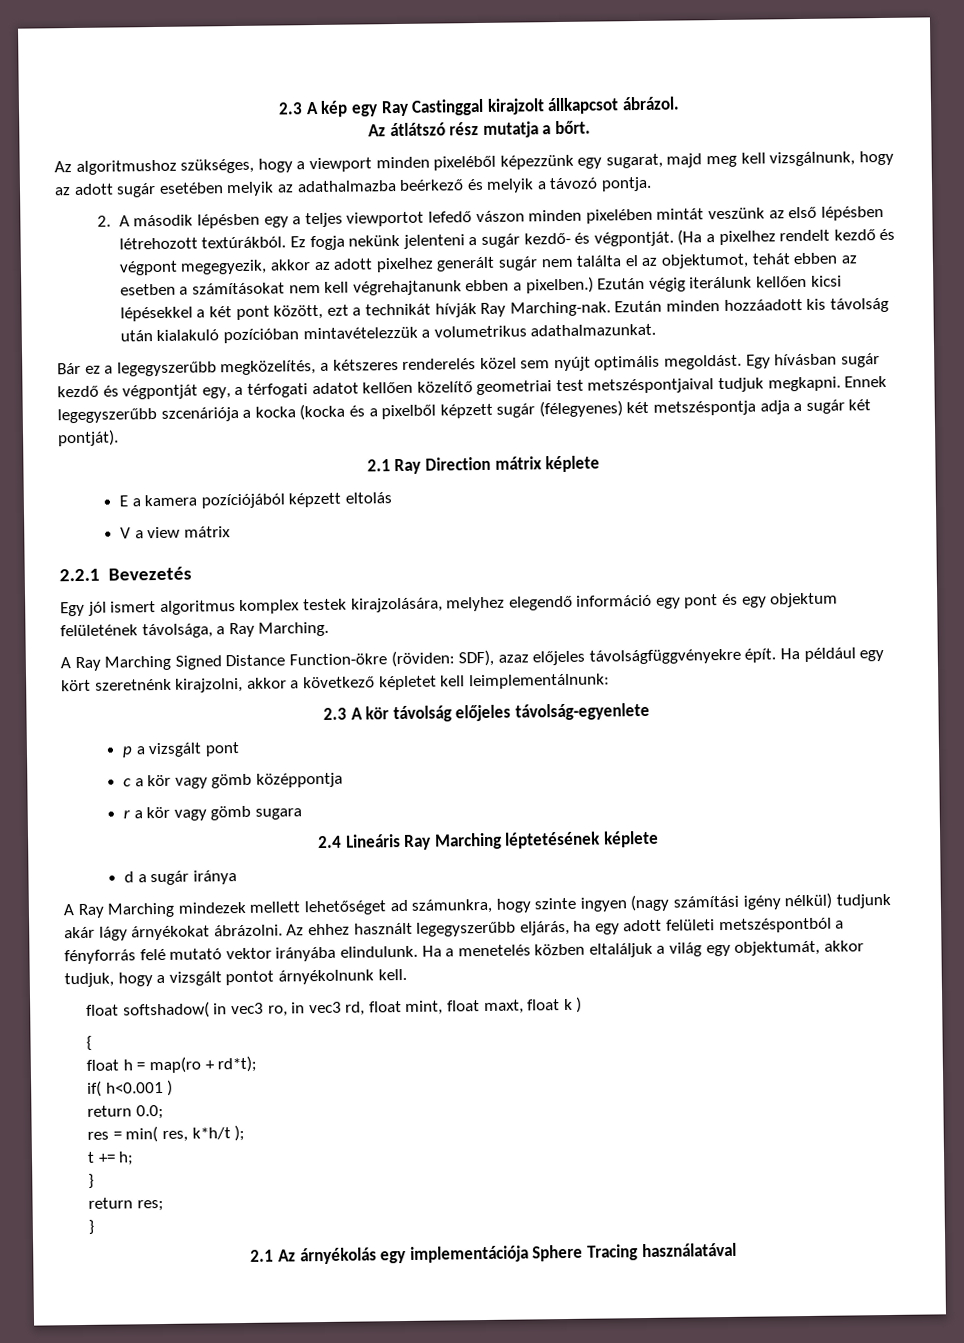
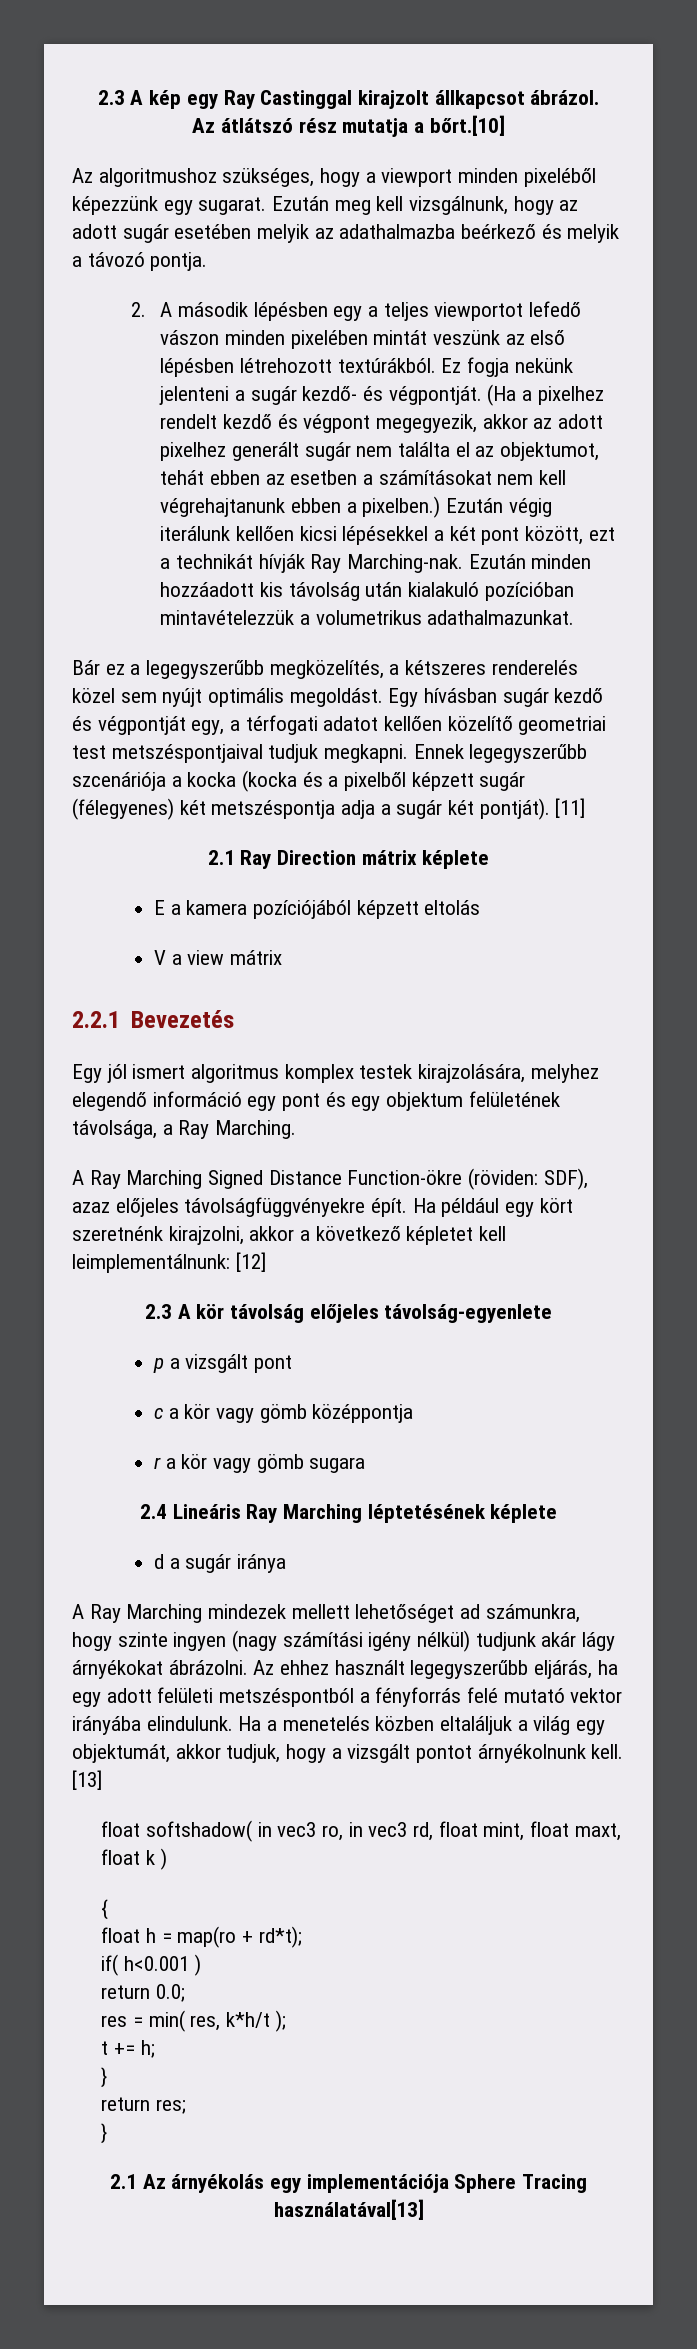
[554,120,591,135] bőrt. -> [429,115,505,136] bőrt.[10]
[605,153,703,169] sugarat, majd -> [198,196,330,215] sugarat. Ezután
(119, 438) none -> [555,798,586,818] [11]
(610, 681) none -> [235,1252,266,1272] [12]
(407, 974) none -> [72,1770,102,1790] [13]
[641,1242,737,1258] használatával -> [273,2199,424,2220] használatával[13]

